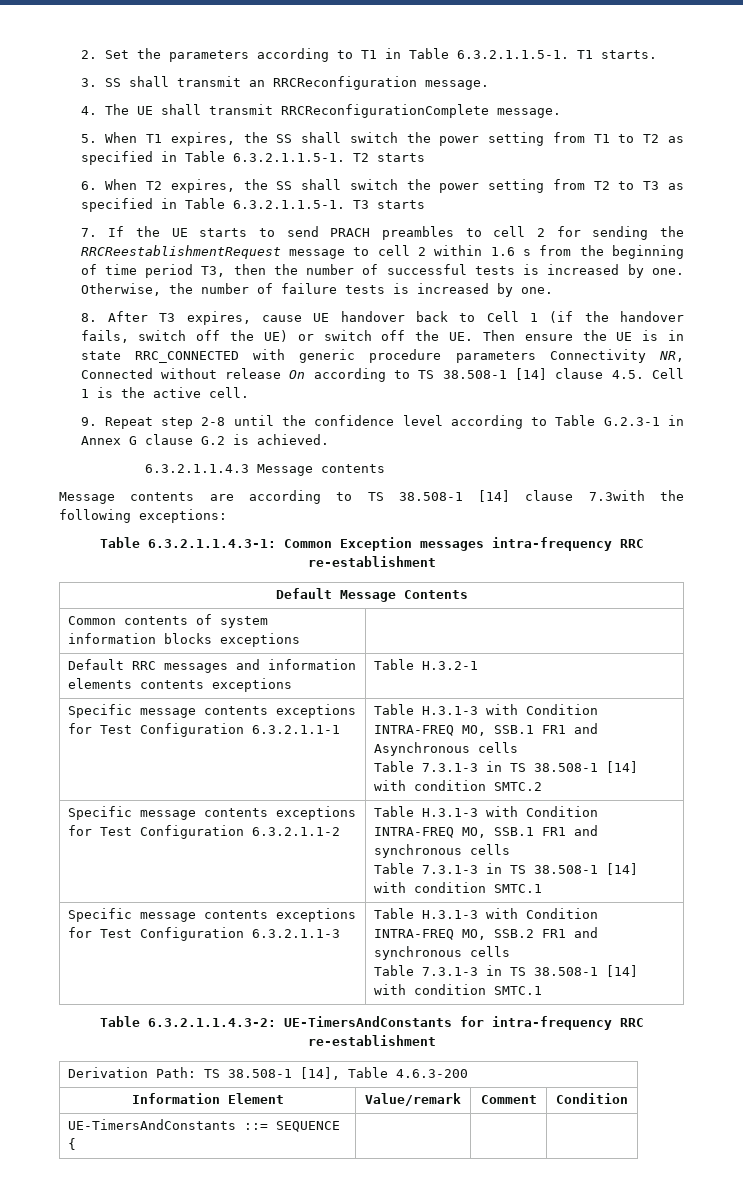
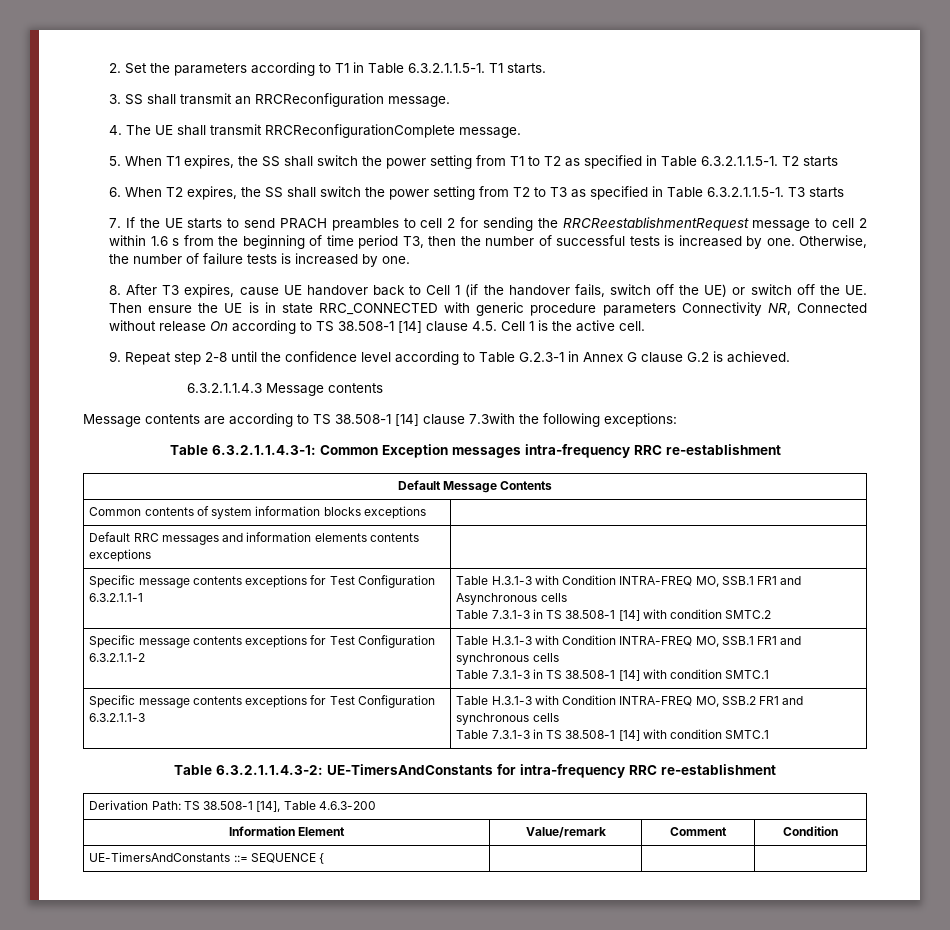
[374,659,479,670] Table H.3.2-1 -> (152, 555) none

